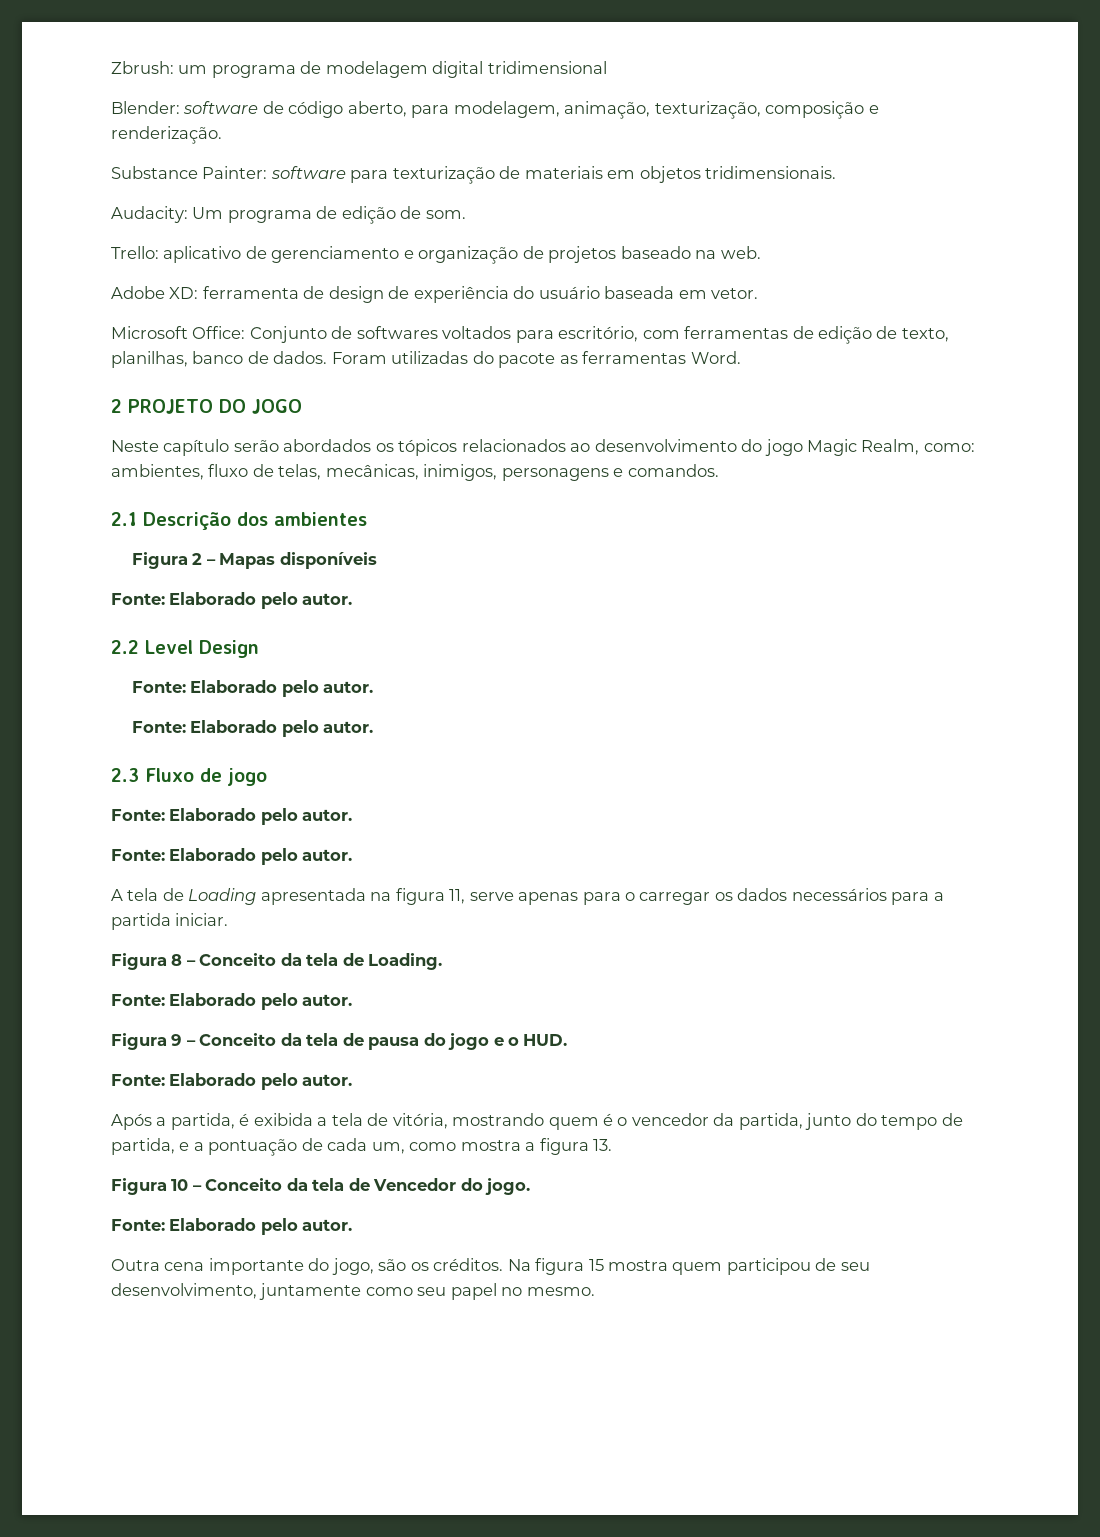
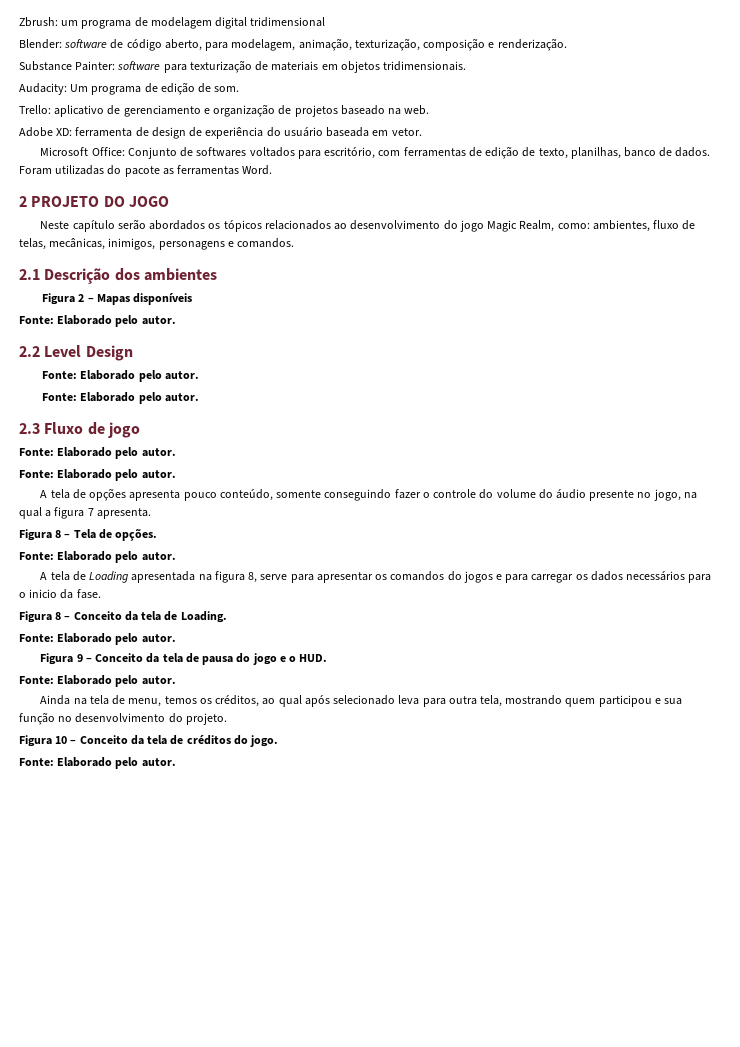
(353, 855) none -> [40,488,697,501] [19,507,151,519] [19,529,158,541] [19,551,176,563] // A tela de opções apresenta pouco conteúdo, somente conseguindo fazer o controle do volume do áudio presente no jogo, na qual a figura 7 apresenta. // Figura 8 – Tela de opções. // Fonte: Elaborado pelo autor.
[449,889,636,905] 11, serve apenas para o -> [248,571,529,583] 8, serve para apresentar os comandos do jogos e para
[933,892,944,901] [111,913,229,930] a partida iniciar. -> [19,589,101,599] o inicio da fase.
[111,1113,963,1130] [111,1138,613,1156] Após a partida, é exibida a tela de vitória, mostrando quem é o vencedor da partida, junto do tempo de partida, e a pontuação de cada um, como mostra a figura 13. -> [40,695,683,707] [19,712,227,725] Ainda na tela de menu, temos os créditos, ao qual após selecionado leva para outra tela, mostrando quem participou e sua função no desenvolvimento do projeto.
[373,1178,457,1191] Vencedor -> [186,735,231,745] créditos
[111,1258,870,1275] [111,1283,595,1300] // Outra cena importante do jogo, são os créditos. Na figura 15 mostra quem participou de seu desenvolvimento, juntamente como seu papel no mesmo. -> (176, 762) none

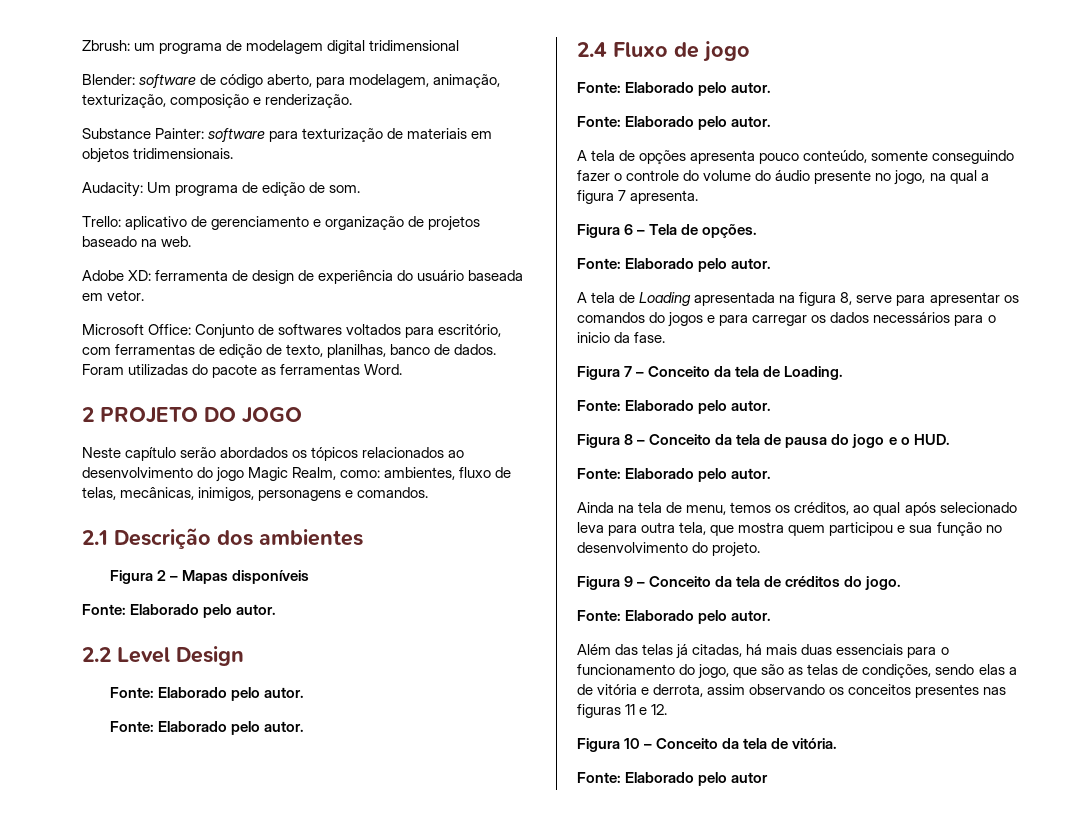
[19,423,40,434] 2.3 -> [577,42,607,57] 2.4
[55,530,62,538] 8 -> [624,224,634,235] 6
[55,612,62,620] 8 -> [624,366,633,377] 7
[76,654,83,662] 9 -> [624,434,634,445] 8
[505,695,563,705] mostrando -> [710,522,785,536] que mostra
[55,736,68,744] 10 -> [624,576,634,587] 9
(176, 762) none -> [577,644,949,659] [577,664,1017,679] [577,684,1007,698] [577,704,668,718] [577,738,838,752] [577,772,769,786] // Além das telas já citadas, há mais duas essenciais para o funcionamento do jogo, que são as telas de condições, sendo elas a de vitória e derrota, assim observando os conceitos presentes nas figuras 11 e 12. // Figura 10 – Conceito da tela de vitória. // Fonte: Elaborado pelo autor

